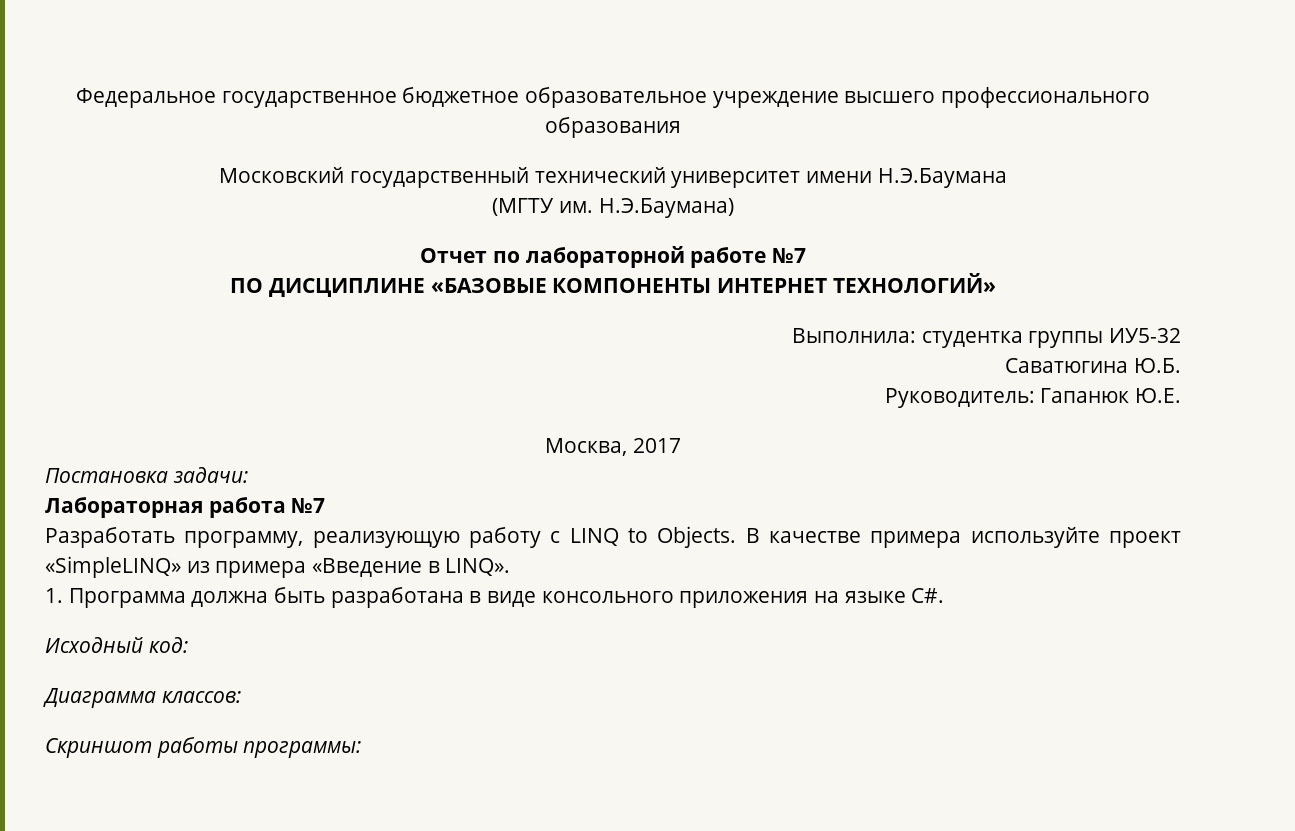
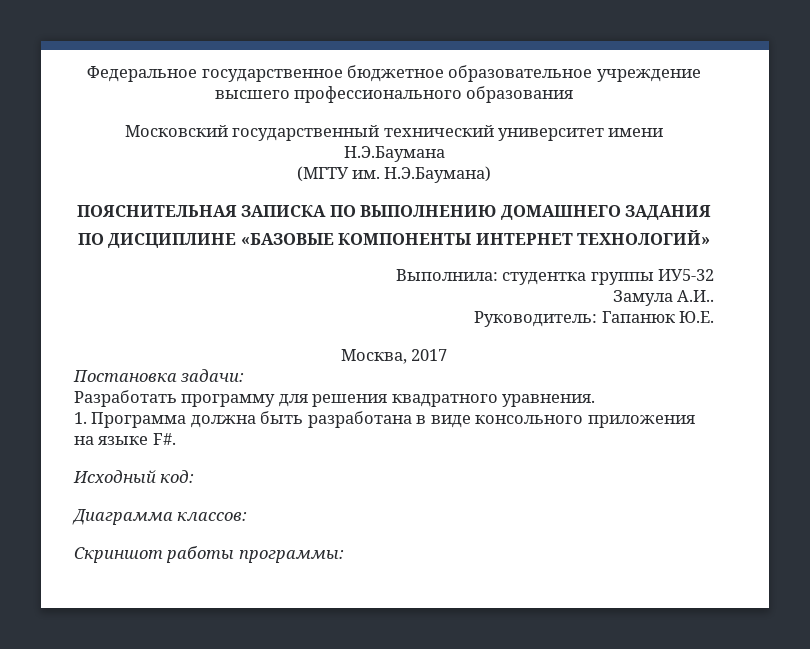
[420,246,806,268] Отчет по лабораторной работе №7 -> [76,205,712,220] ПОЯСНИТЕЛЬНАЯ ЗАПИСКА ПО ВЫПОЛНЕНИЮ ДОМАШНЕГО ЗАДАНИЯ
[1005,358,1181,373] Саватюгина Ю.Б. -> [612,290,714,306] Замула А.И..
[45,497,326,518] [45,526,1182,548] [45,556,511,578] Лабораторная работа №7 // Разработать программу, реализующую работу с LINQ to Objects. В качестве примера используйте проект «SimpleLINQ» из примера «Введение в LINQ». -> [74,390,596,407] Разработать программу для решения квадратного уравнения.
[911,588,945,603] C#. -> [152,433,176,445] F#.

